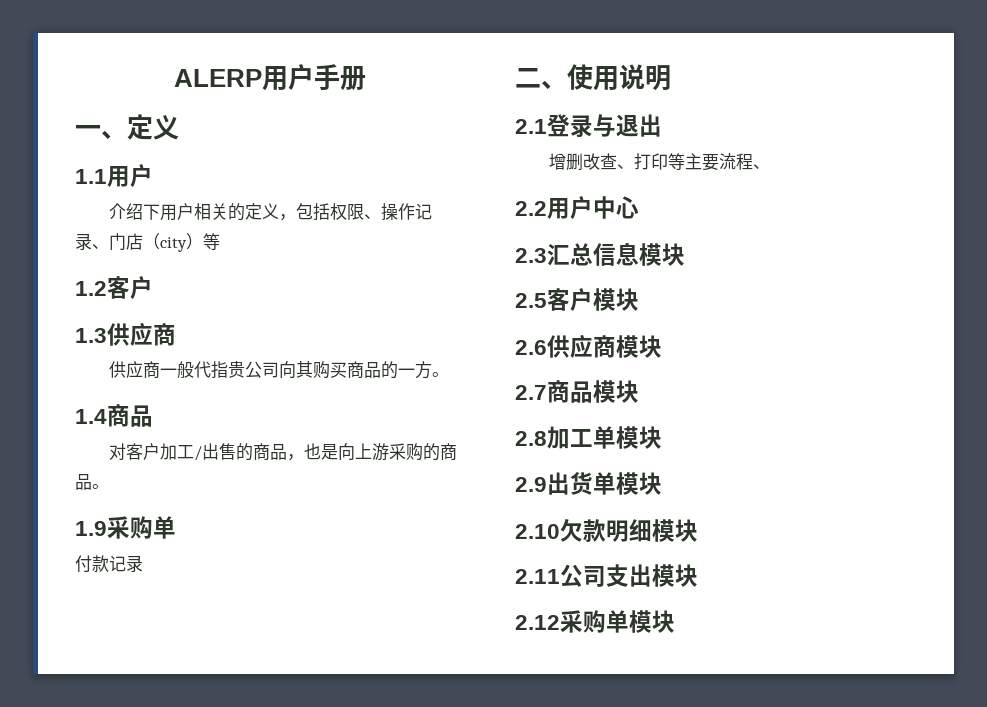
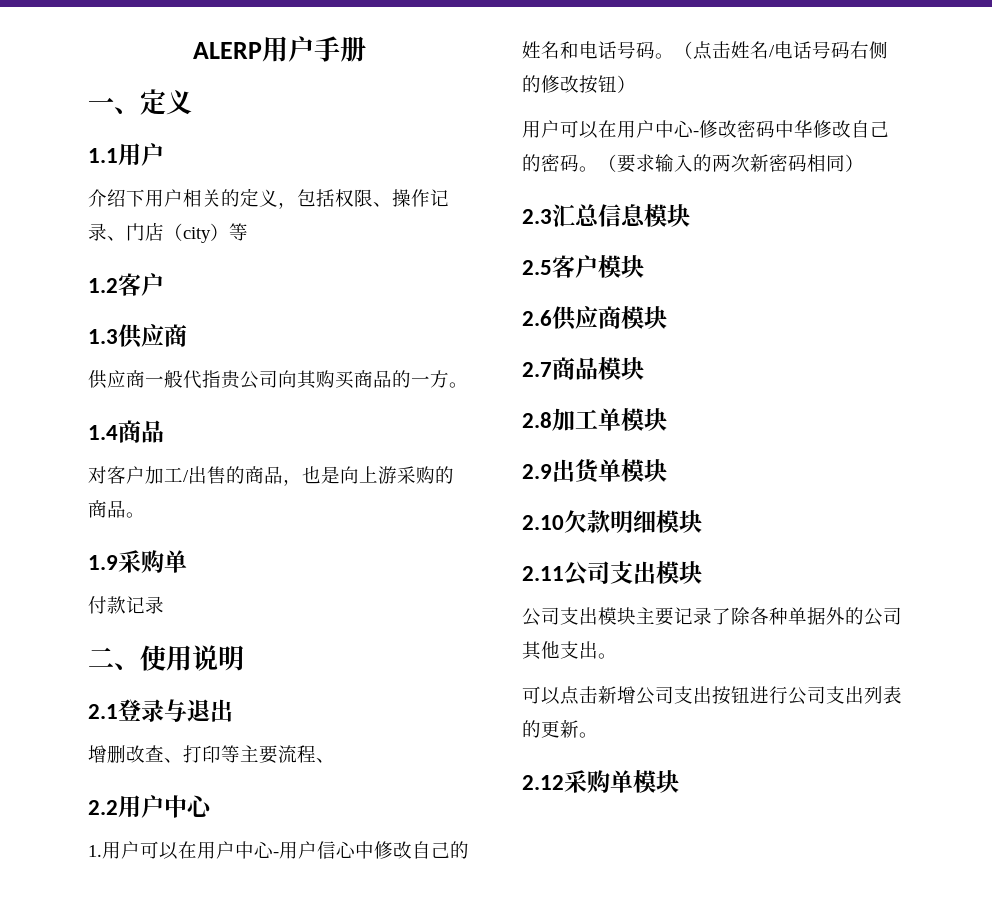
(639, 207) none -> [88,841,469,860] [522,41,888,60] [522,75,636,94] [522,120,889,139] [522,154,864,173] // 1.用户可以在用户中心-用户信心中修改自己的姓名和电话号码。（点击姓名/电话号码右侧的修改按钮） // 用户可以在用户中心-修改密码中华修改自己的密码。（要求输入的两次新密码相同）
(698, 575) none -> [522,607,902,626] [522,641,617,660] [522,686,902,705] [522,720,598,738] // 公司支出模块主要记录了除各种单据外的公司其他支出。 // 可以点击新增公司支出按钮进行公司支出列表的更新。

